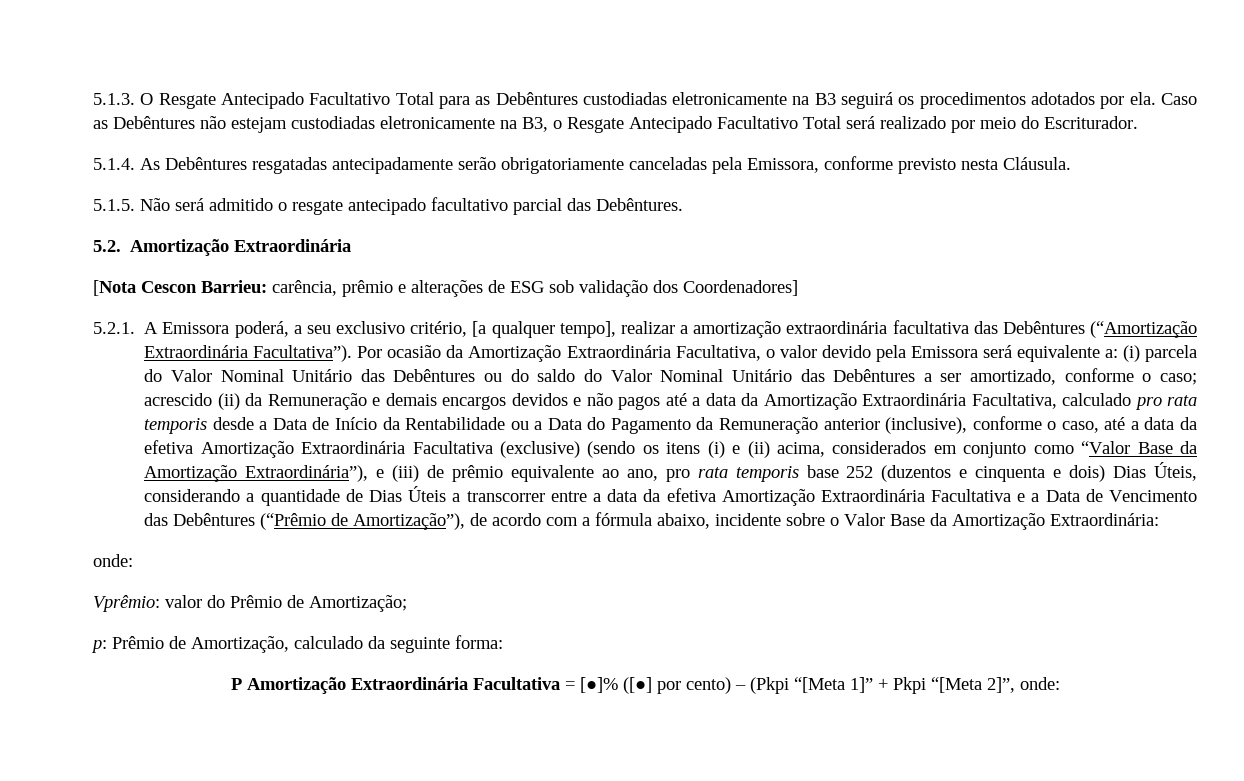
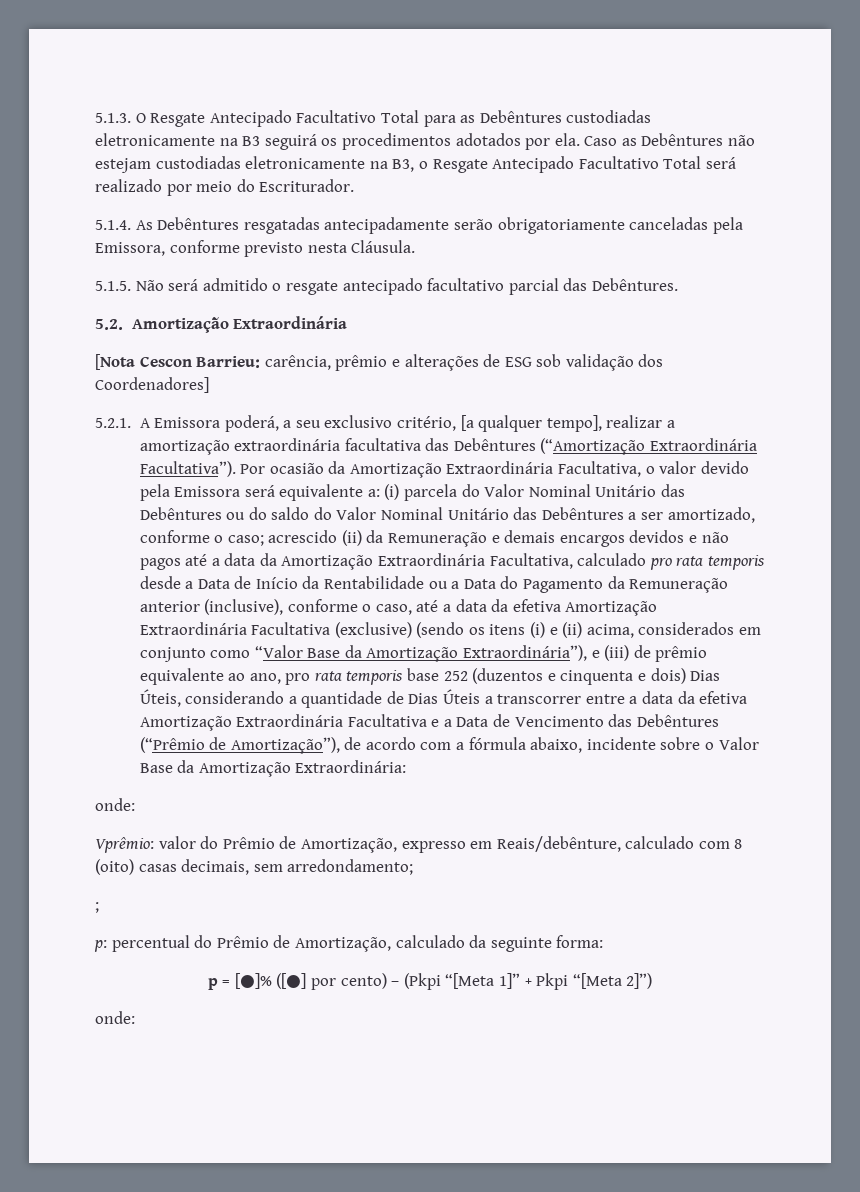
[309,595,407,612] Amortização; -> [300,836,743,853] [95,859,414,875] [95,902,99,913] Amortização, expresso em Reais/debênture, calculado com 8 (oito) casas decimais, sem arredondamento; // ;
(107, 646) none -> [111,935,213,952] percentual do
[230,677,560,694] P Amortização Extraordinária Facultativa -> [207,978,218,990] p
[986,677,1015,693] 2]”, -> [626,973,653,989] 2]”) //

